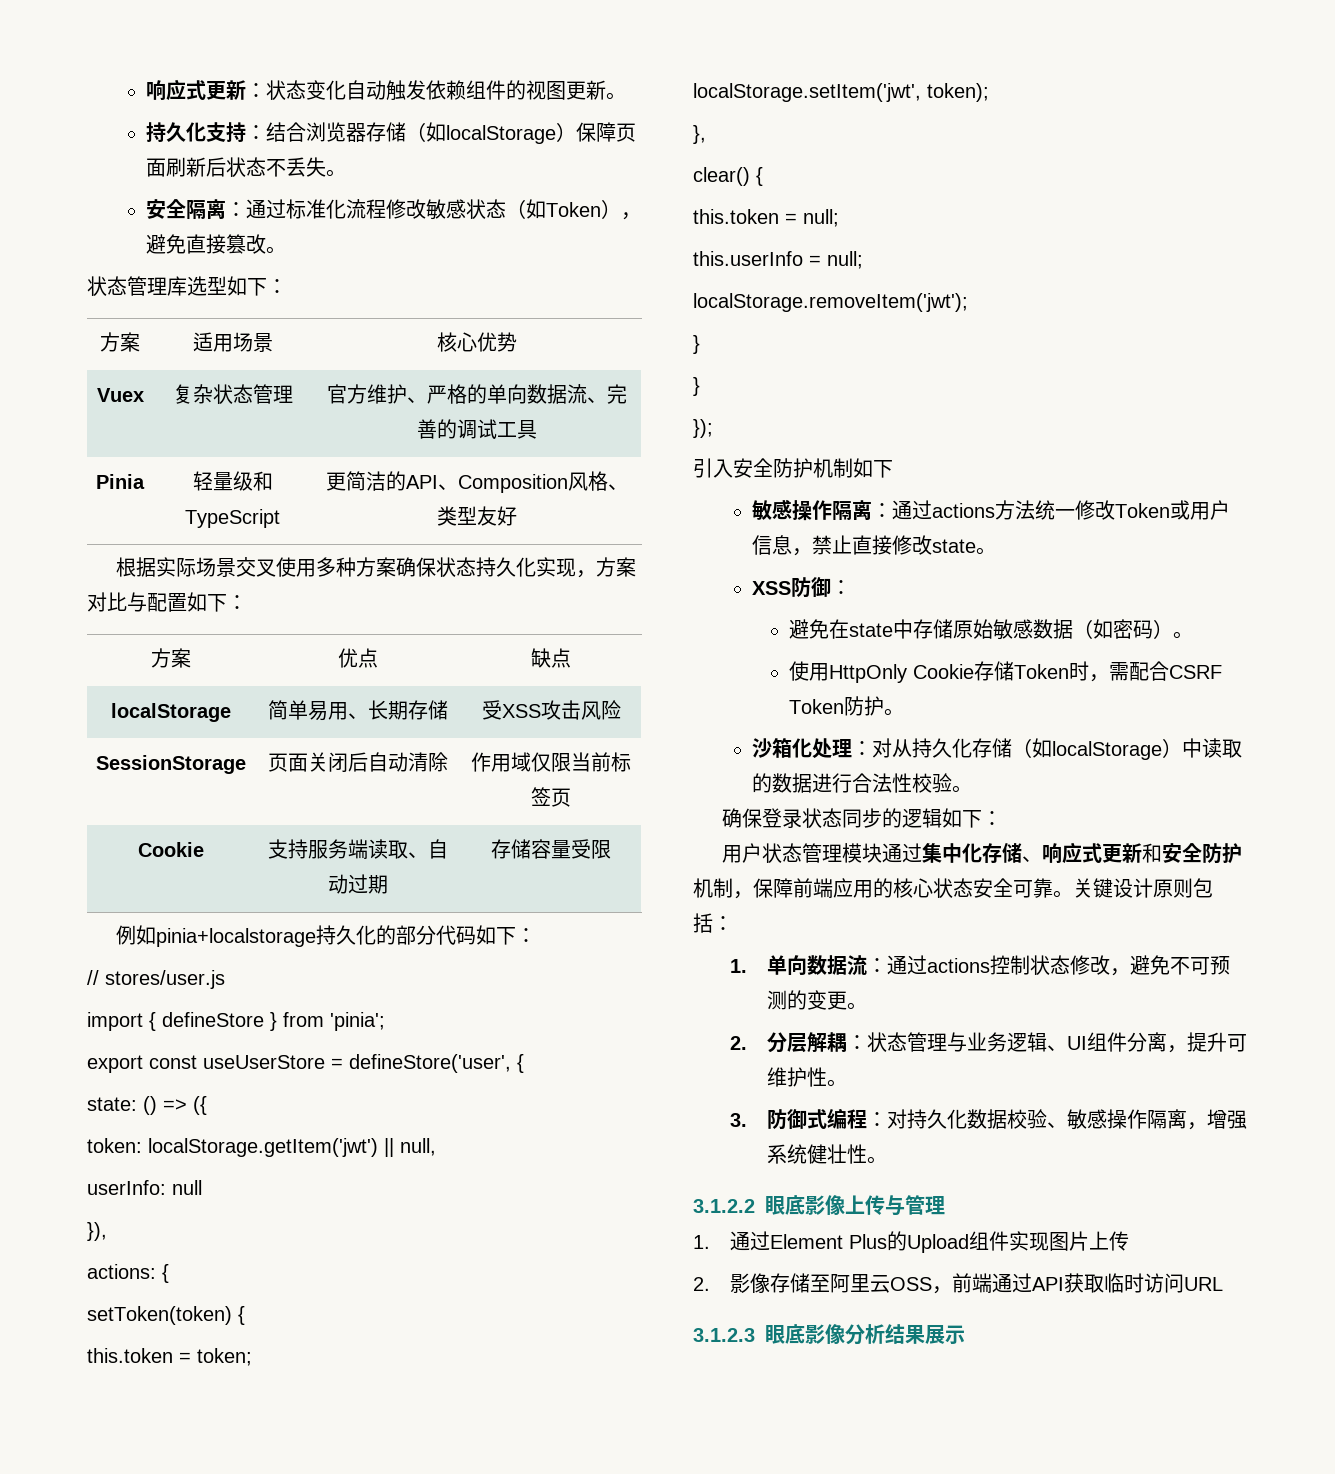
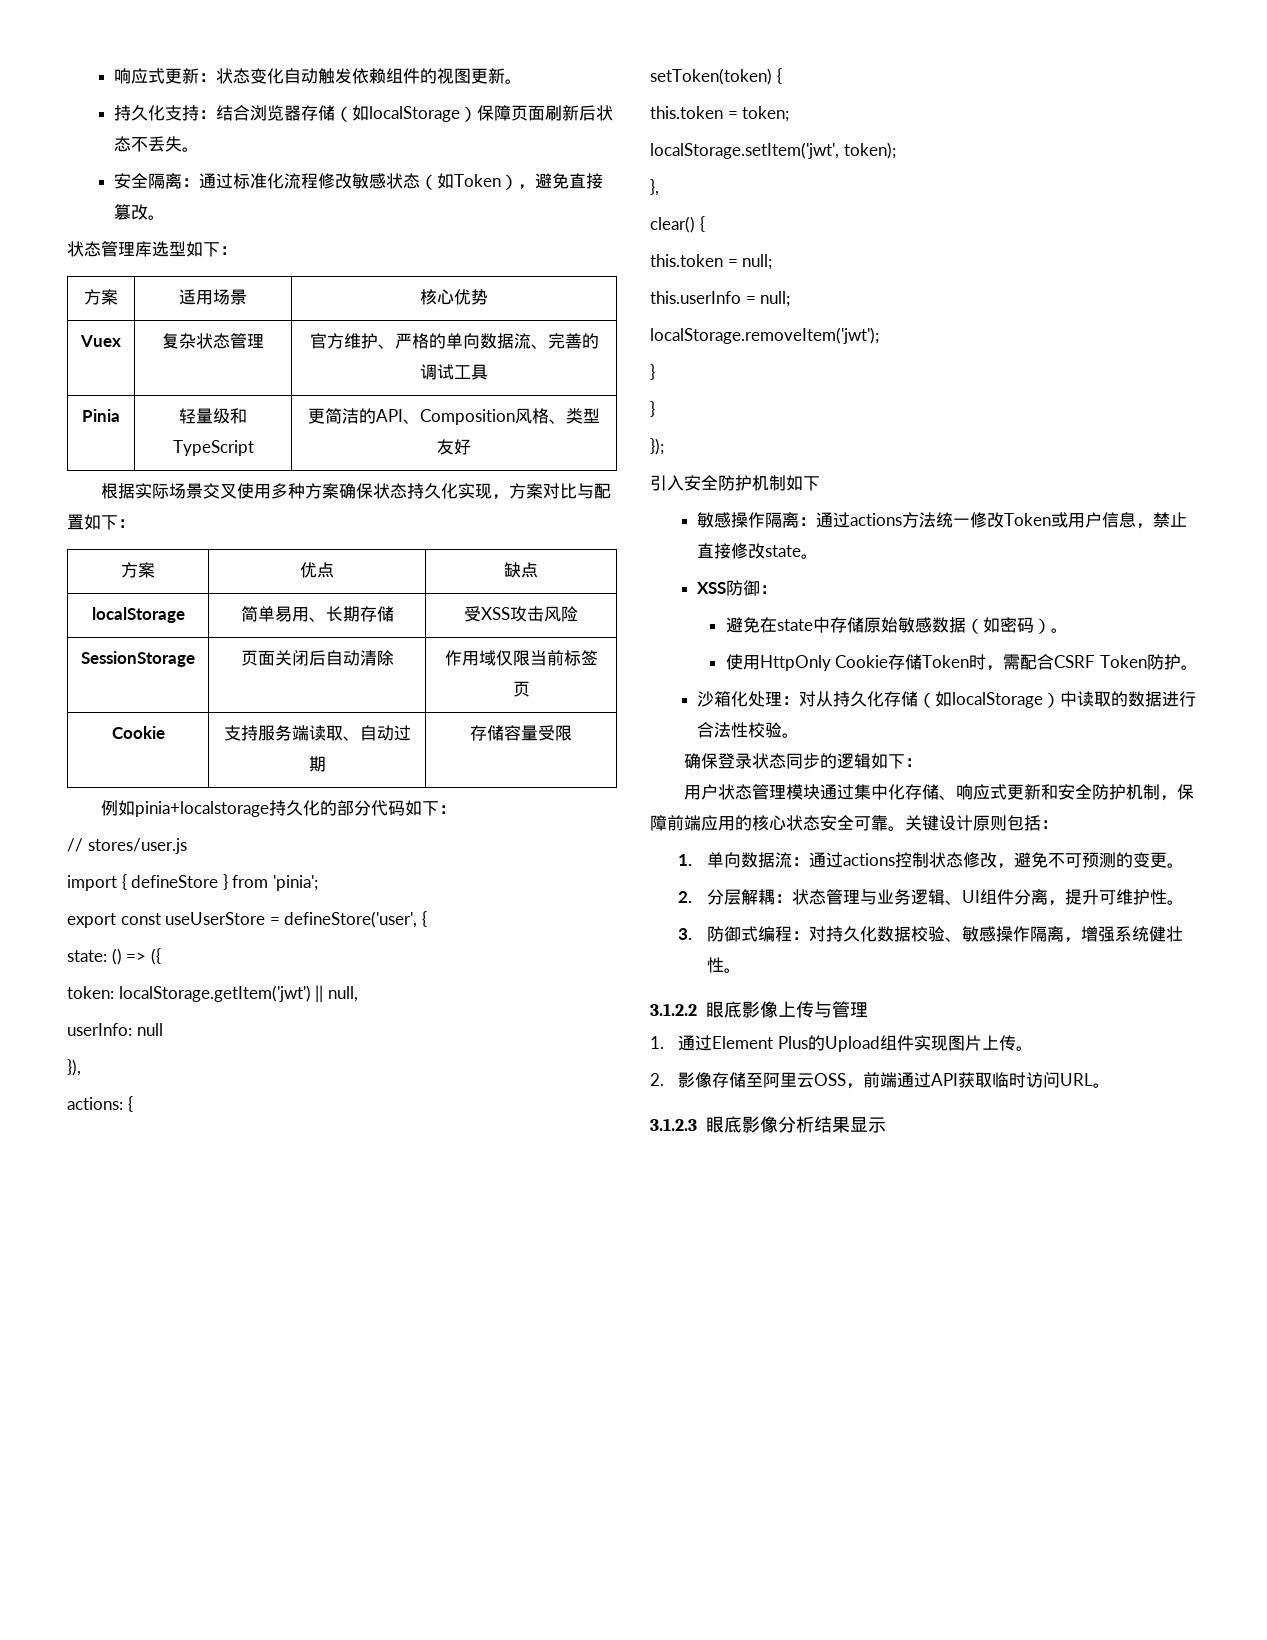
(1130, 1241) none -> [1016,1046,1034,1051] 。
(1224, 1284) none -> [1093,1083,1111,1088] 。
[925,1325,945,1344] 展 -> [849,1117,868,1132] 显

